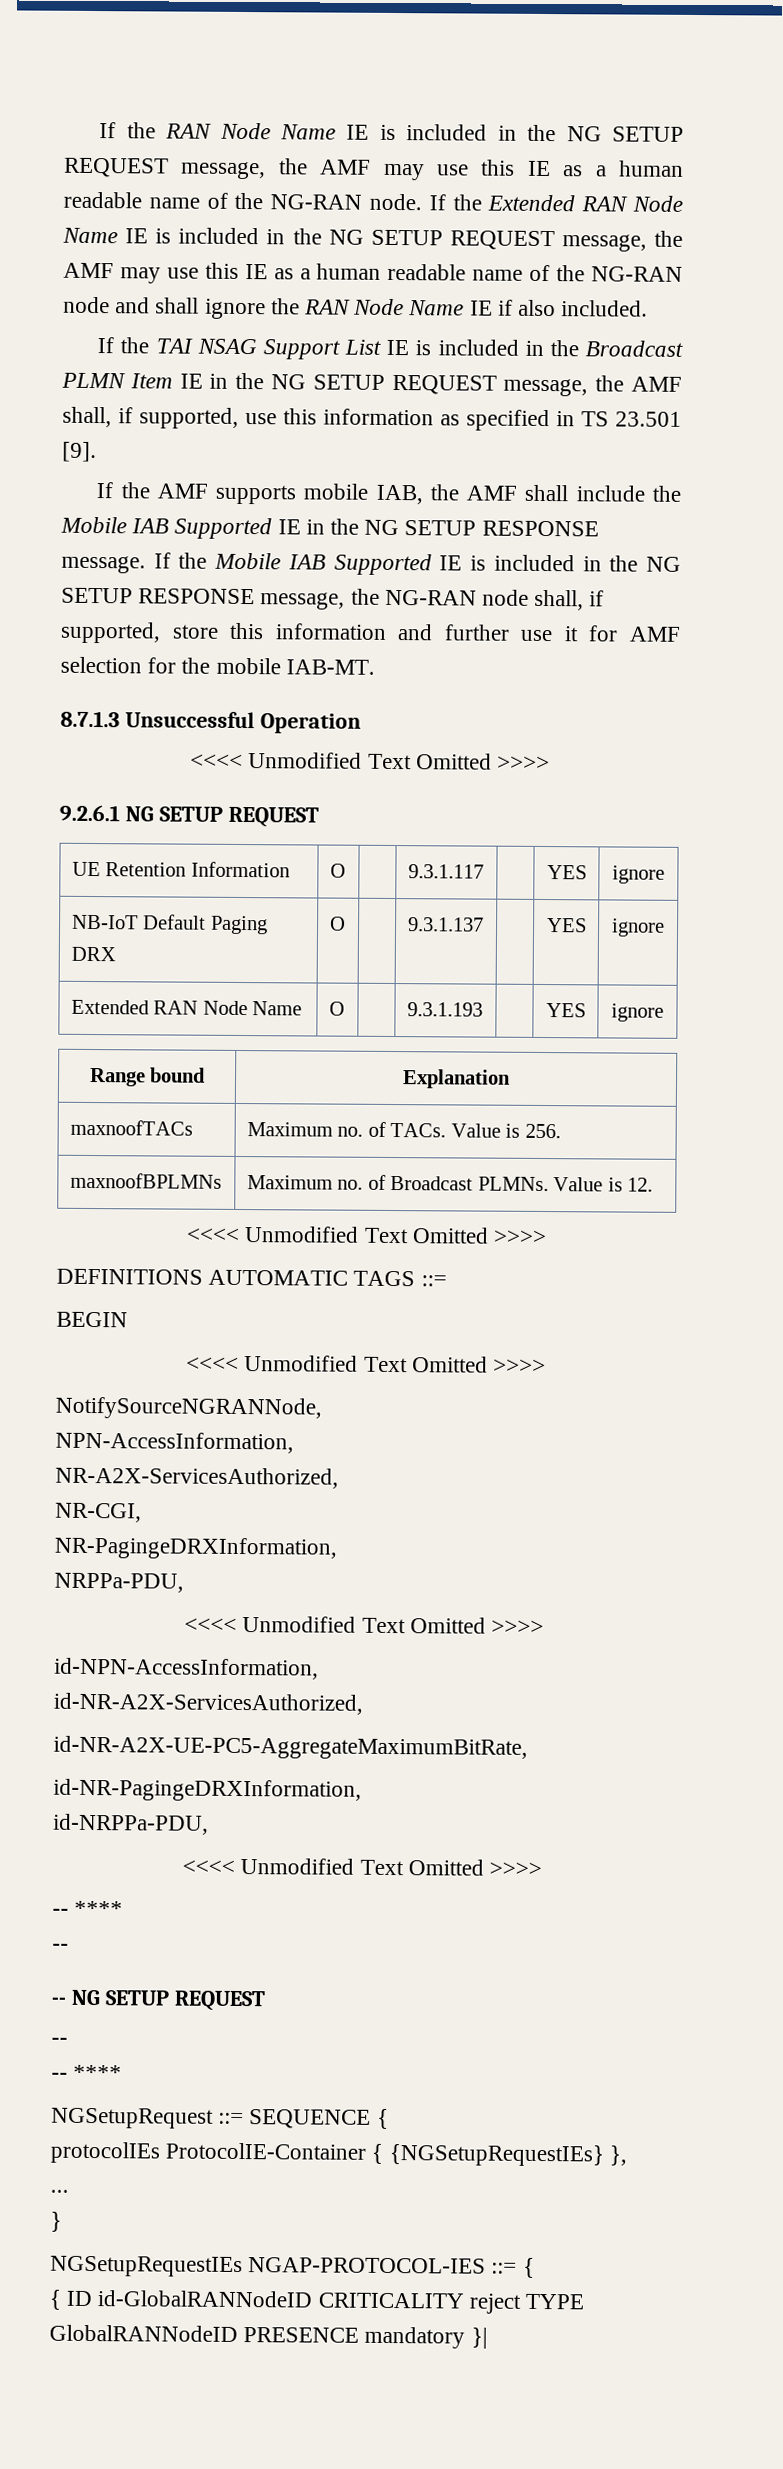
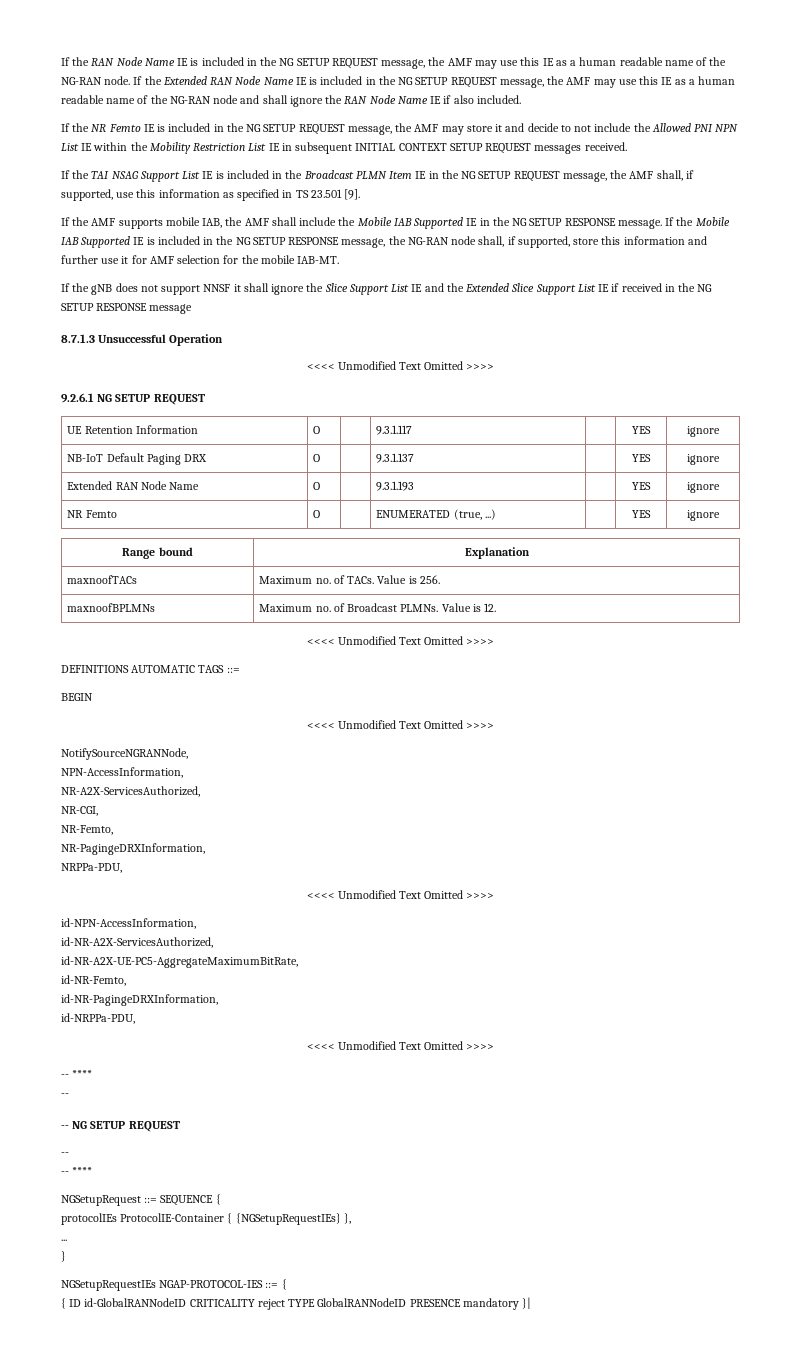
(649, 308) none -> [61,123,739,135] [61,142,627,154] // If the NR Femto IE is included in the NG SETUP REQUEST message, the AMF may store it and decide to not include the Allowed PNI NPN List IE within the Mobility Restriction List IE in subsequent INITIAL CONTEXT SETUP REQUEST messages received.
(375, 667) none -> [61,283,713,295] [61,303,193,314] // If the gNB does not support NNSF it shall ignore the Slice Support List IE and the Extended Slice Support List IE if received in the NG SETUP RESPONSE message
(664, 1012) none -> [67,510,117,518] [313,510,321,518] [376,509,496,520] [632,510,651,518] [687,510,720,521] // NR Femto | O | | ENUMERATED (true, ...) | | YES | ignore
(142, 1512) none -> [61,825,113,835] // NR-Femto,
(528, 1747) none -> [61,975,126,986] // id-NR-Femto,

